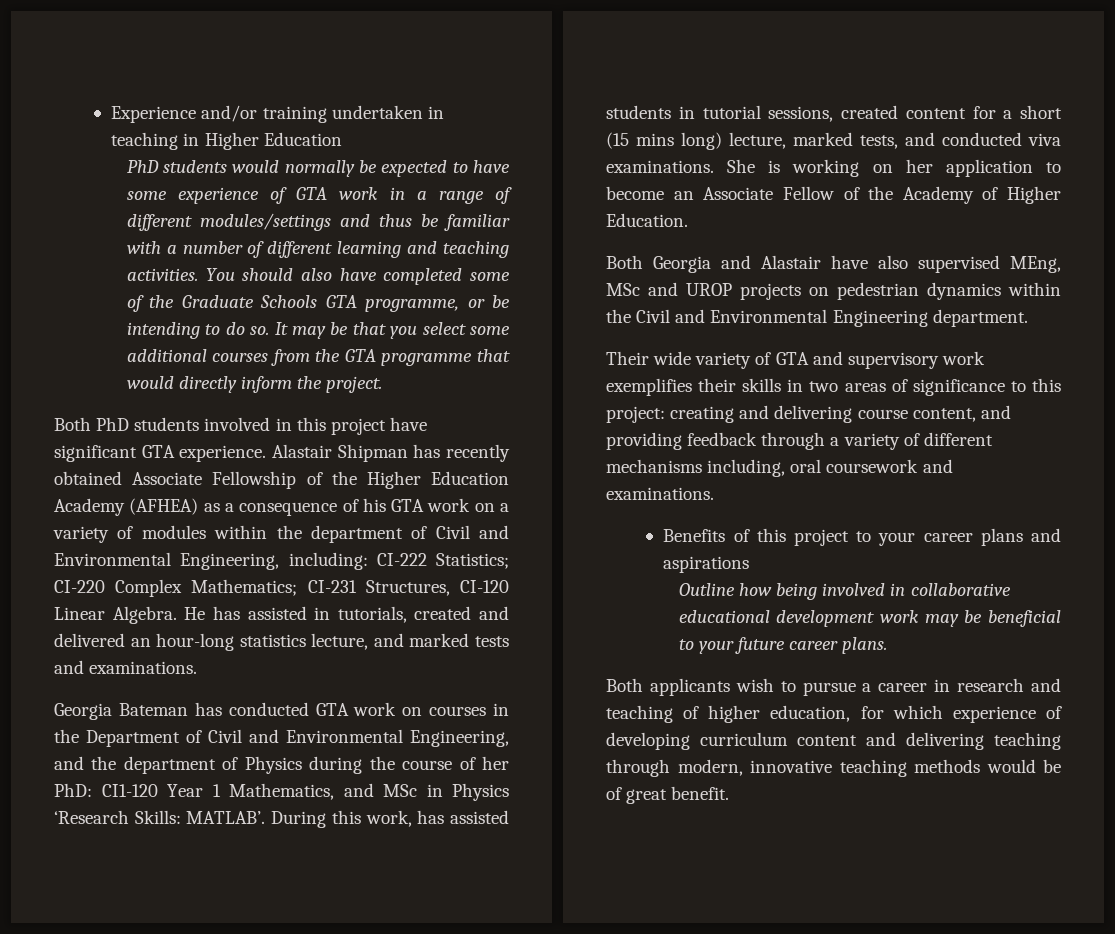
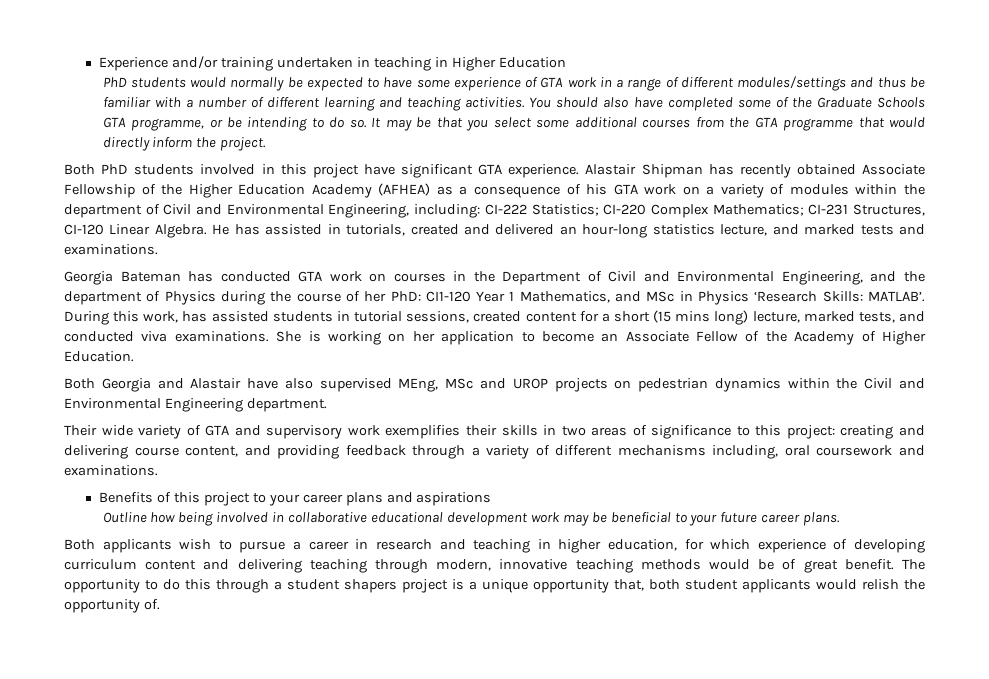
[683,706,700,719] of -> [537,539,551,549] in
(730, 793) none -> [902,559,926,570] [64,579,925,593] [64,599,160,613] The opportunity to do this through a student shapers project is a unique opportunity that, both student applicants would relish the opportunity of.

